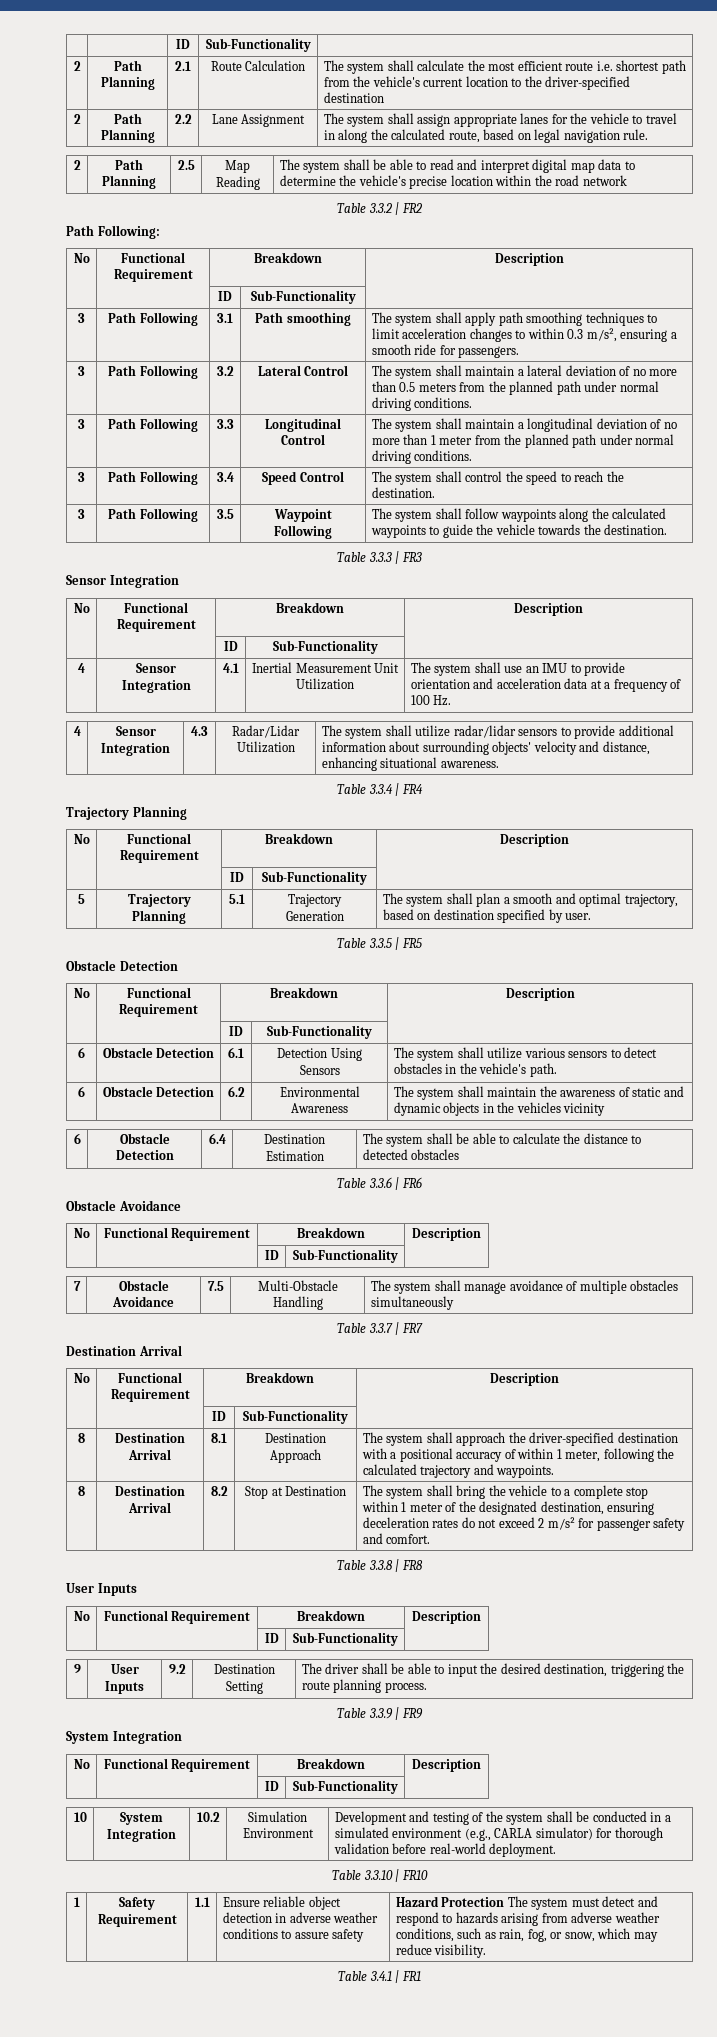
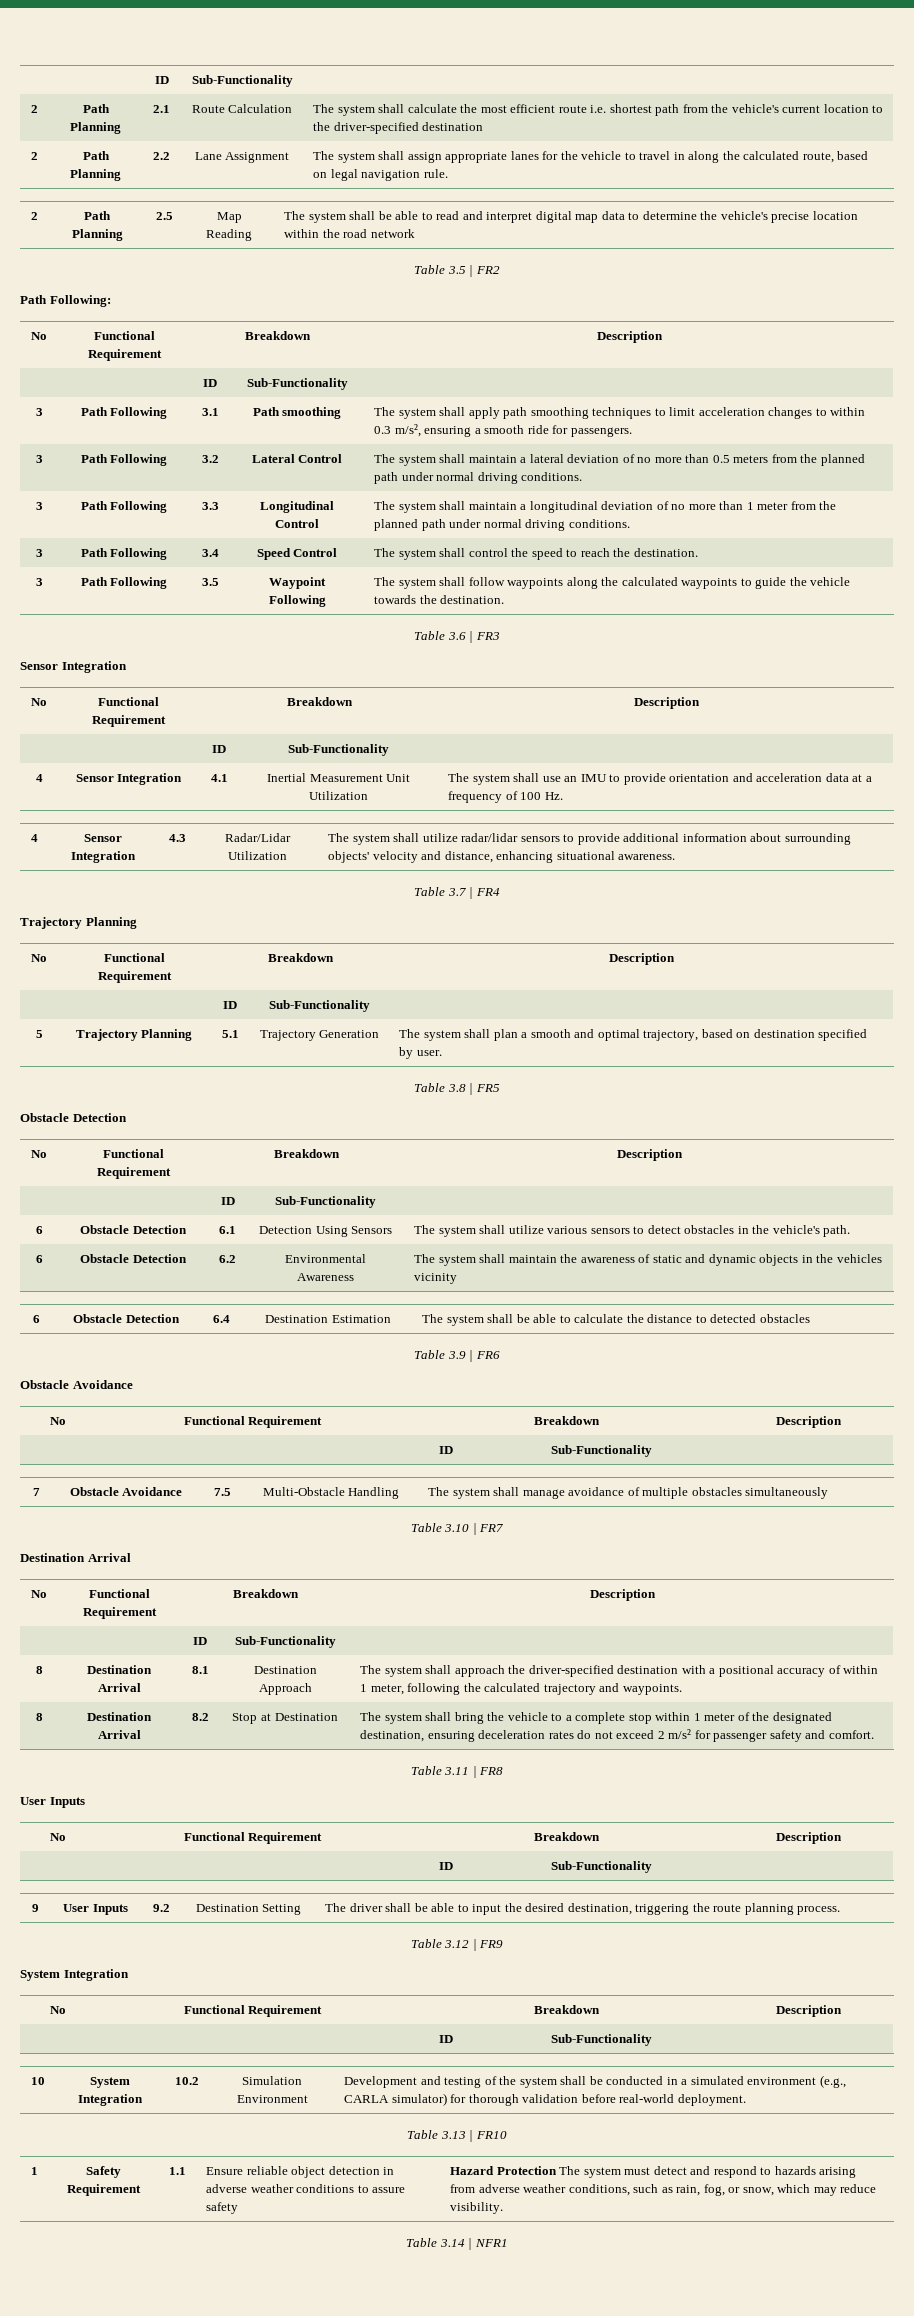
[368,203,392,213] 3.3.2 -> [447,266,466,274] 3.5
[368,552,392,562] 3.3.3 -> [447,632,466,640] 3.6
[368,784,393,794] 3.3.4 -> [447,888,466,896] 3.7
[368,938,392,948] 3.3.5 -> [447,1084,466,1092] 3.8
[368,1177,392,1188] 3.3.6 -> [447,1351,466,1359] 3.9
[368,1323,393,1333] 3.3.7 -> [444,1524,470,1532] 3.10
[368,1560,393,1570] 3.3.8 -> [444,1767,470,1775] 3.11
[368,1708,393,1719] 3.3.9 -> [444,1940,470,1948] 3.12
[363,1870,393,1880] 3.3.10 -> [440,2131,466,2139] 3.13
[369,1970,421,1983] 3.4.1 | FR1 -> [439,2238,508,2250] 3.14 | NFR1

